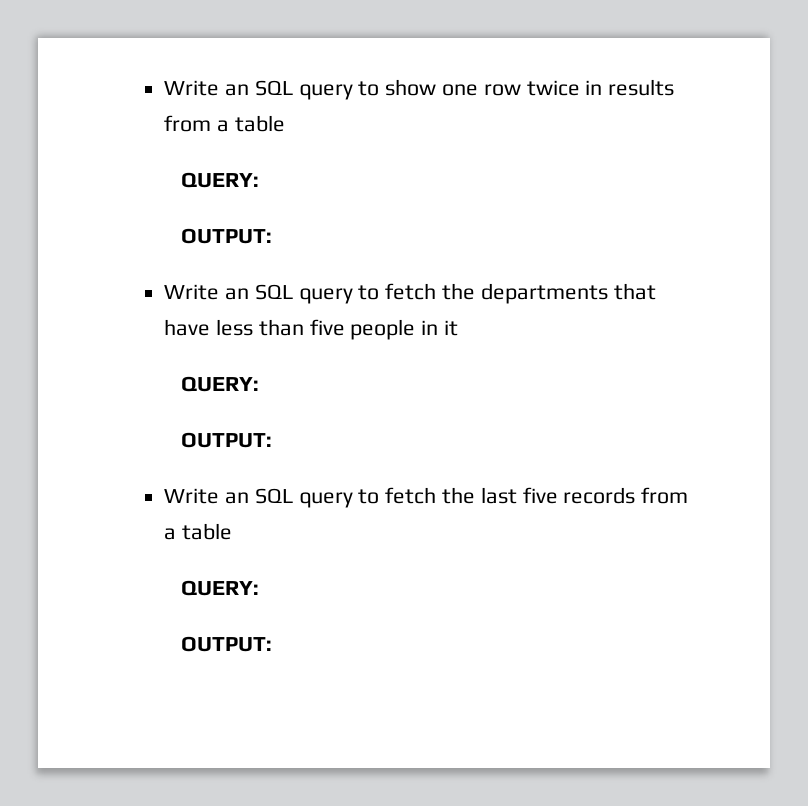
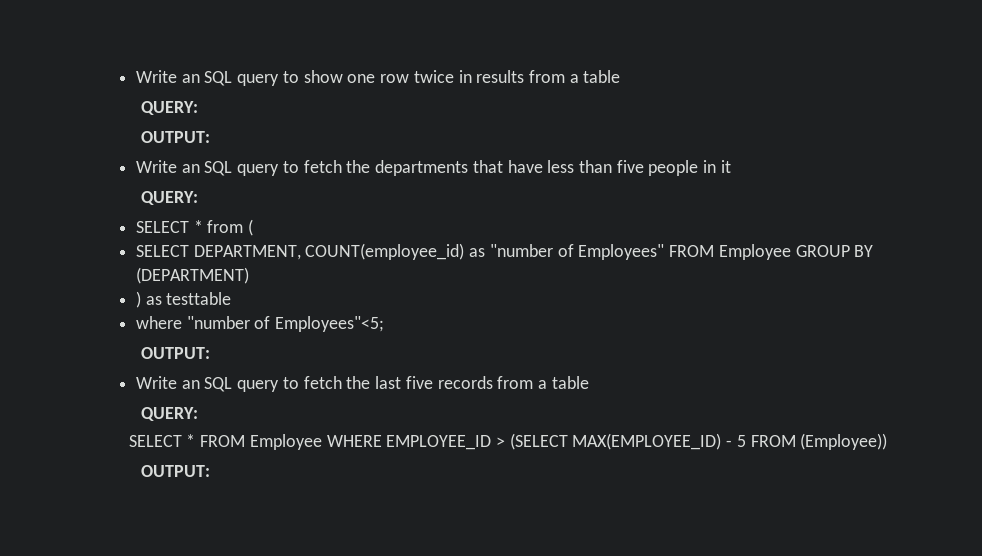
(260, 384) none -> [136,219,254,236] [136,243,874,260] [136,267,250,284] [136,291,232,308] [136,316,385,332] // SELECT * from ( // SELECT DEPARTMENT, COUNT(employee_id) as "number of Employees" FROM Employee GROUP BY (DEPARTMENT) // ) as testtable // where "number of Employees"<5;
(260, 588) none -> [128,433,888,450] // SELECT * FROM Employee WHERE EMPLOYEE_ID > (SELECT MAX(EMPLOYEE_ID) - 5 FROM (Employee))

